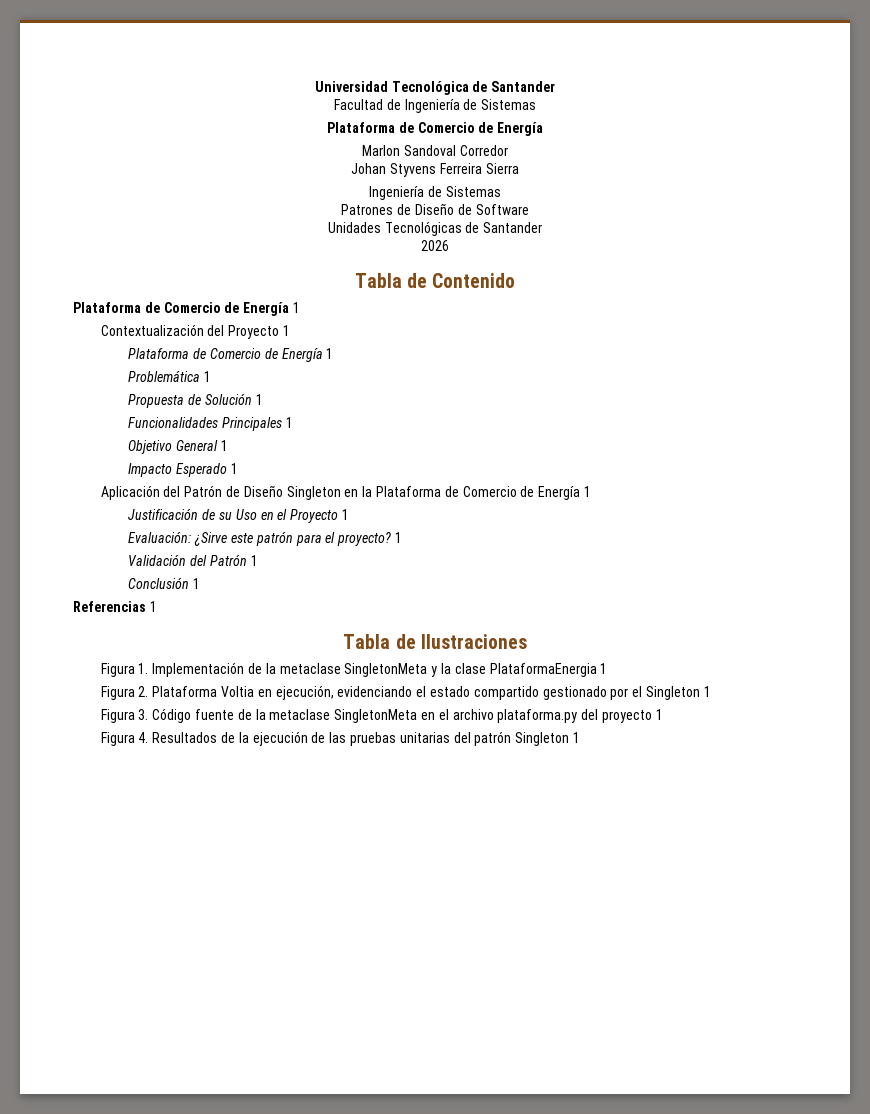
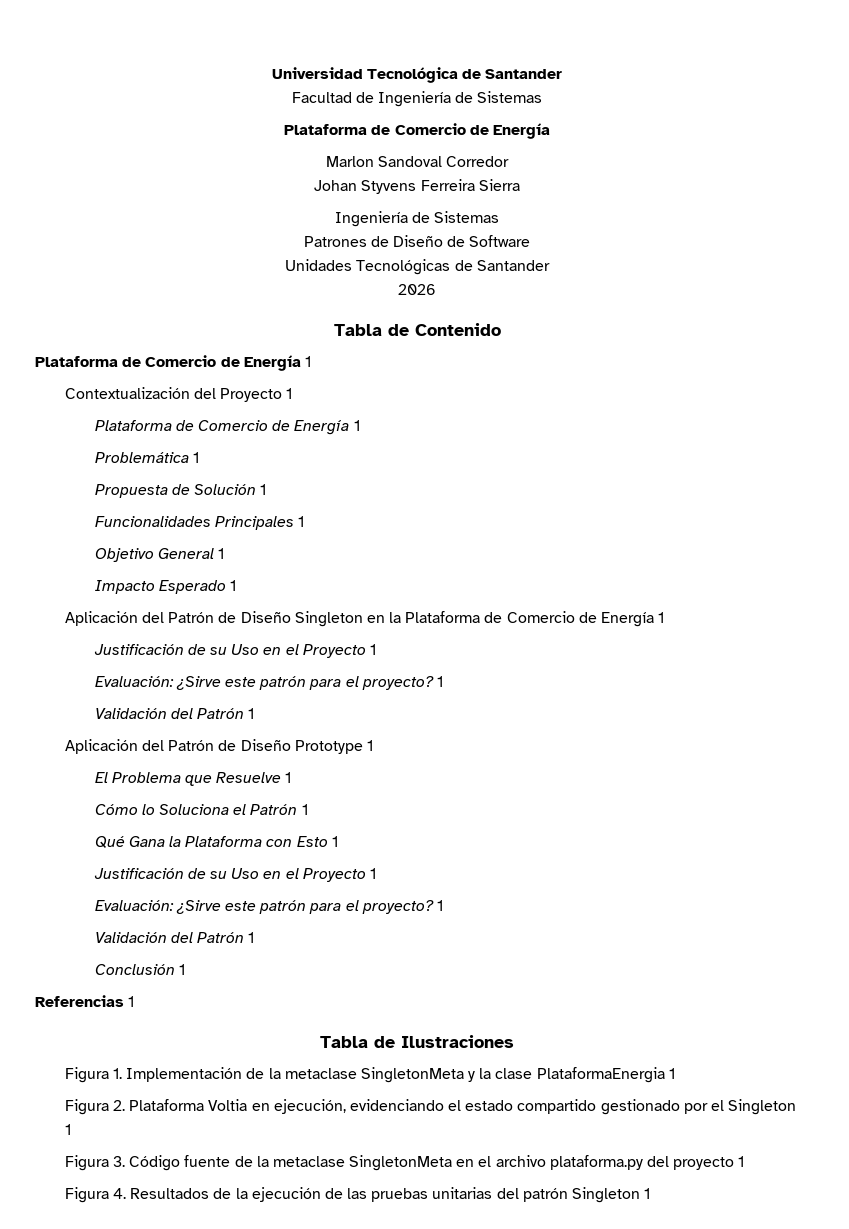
(258, 560) none -> [64,739,373,754] [94,772,292,786] [94,804,308,815] [94,836,338,848] [93,868,376,882] [94,900,443,914] [94,932,255,943] // Aplicación del Patrón de Diseño Prototype 1 // El Problema que Resuelve 1 // Cómo lo Soluciona el Patrón 1 // Qué Gana la Plataforma con Esto 1 // Justificación de su Uso en el Proyecto 1 // Evaluación: ¿Sirve este patrón para el proyecto? 1 // Validación del Patrón 1

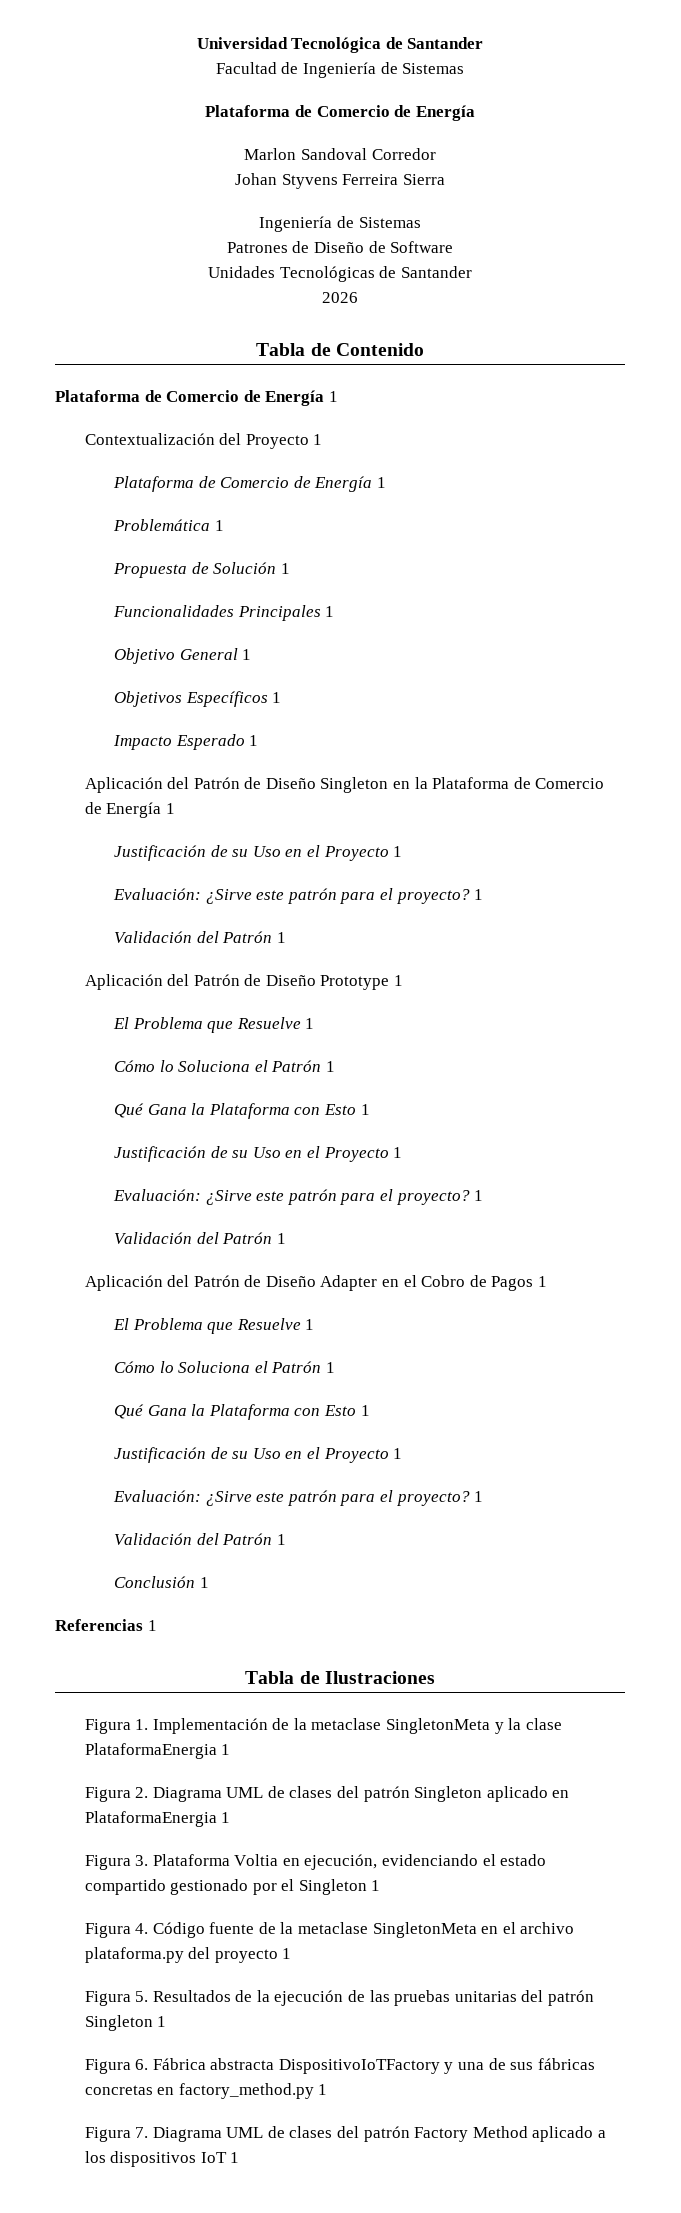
(225, 553) none -> [114,691,282,707] // Objetivos Específicos 1
(255, 937) none -> [84,1275,548,1291] [113,1318,315,1334] [114,1361,335,1373] [114,1404,370,1420] [114,1447,403,1463] [113,1490,484,1506] [114,1533,286,1545] // Aplicación del Patrón de Diseño Adapter en el Cobro de Pagos 1 // El Problema que Resuelve 1 // Cómo lo Soluciona el Patrón 1 // Qué Gana la Plataforma con Esto 1 // Justificación de su Uso en el Proyecto 1 // Evaluación: ¿Sirve este patrón para el proyecto? 1 // Validación del Patrón 1
(126, 1105) none -> [152,1786,570,1802] [84,1811,231,1827] [84,1855,149,1870] Diagrama UML de clases del patrón Singleton aplicado en PlataformaEnergia 1 // Figura 3.
[113,1156,126,1167] 3. -> [135,1923,149,1934] 4.
[113,1188,127,1199] 4. -> [135,1991,149,2002] 5.
(651, 1193) none -> [84,2058,595,2074] [84,2083,328,2099] [84,2126,607,2142] [84,2151,240,2167] // Figura 6. Fábrica abstracta DispositivoIoTFactory y una de sus fábricas concretas en factory_method.py 1 // Figura 7. Diagrama UML de clases del patrón Factory Method aplicado a los dispositivos IoT 1

